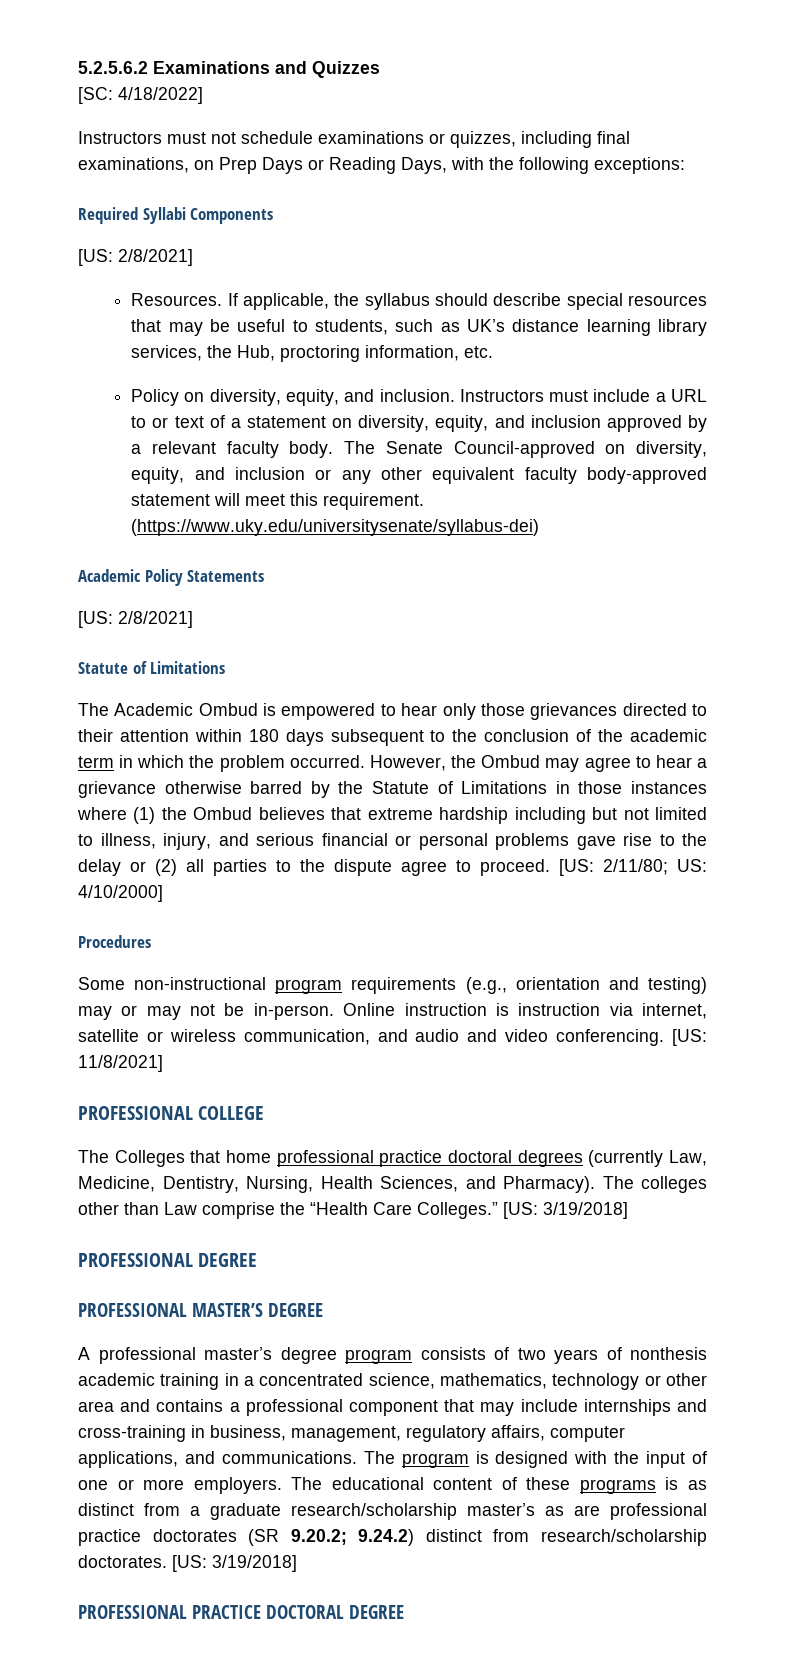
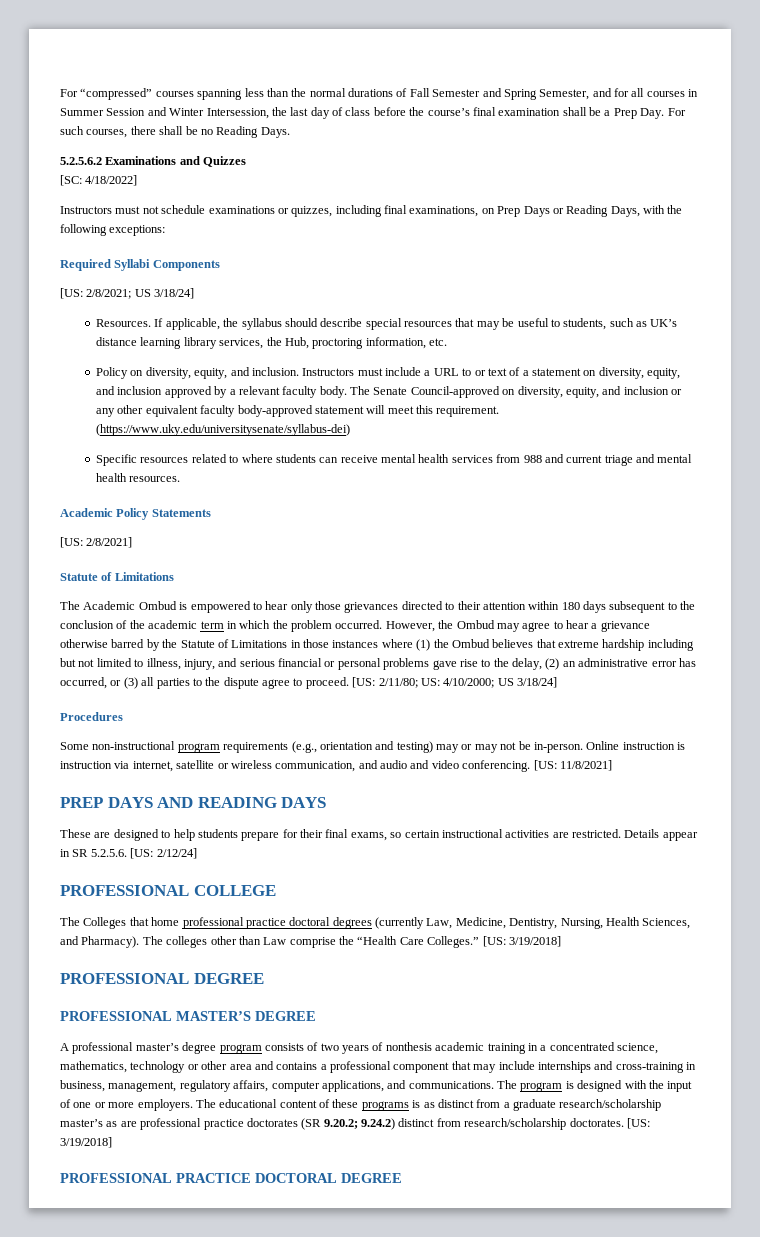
(78, 67) none -> [60,88,699,100] [60,107,686,119] [60,126,290,138] For “compressed” courses spanning less than the normal durations of Fall Semester and Spring Semester, and for all courses in Summer Session and Winter Intersession, the last day of class before the course’s final examination shall be a Prep Day. For such courses, there shall be no Reading Days. //
[118,249,193,266] 2/8/2021] -> [86,288,195,299] 2/8/2021; US 3/18/24]
(540, 527) none -> [96,454,693,466] [96,473,181,482] // Specific resources related to where students can receive mental health services from 988 and current triage and mental health resources.
[78,859,177,876] delay or (2) -> [512,658,696,670] [60,677,138,689] delay, (2) an administrative error has occurred, or (3)
[78,885,163,902] 4/10/2000] -> [443,677,557,688] 4/10/2000; US 3/18/24]
(163, 1063) none -> [60,797,327,808] [60,829,698,841] [60,848,197,859] // PREP DAYS AND READING DAYS // These are designed to help students prepare for their final exams, so certain instructional activities are restricted. Details appear in SR 5.2.5.6. [US: 2/12/24]

